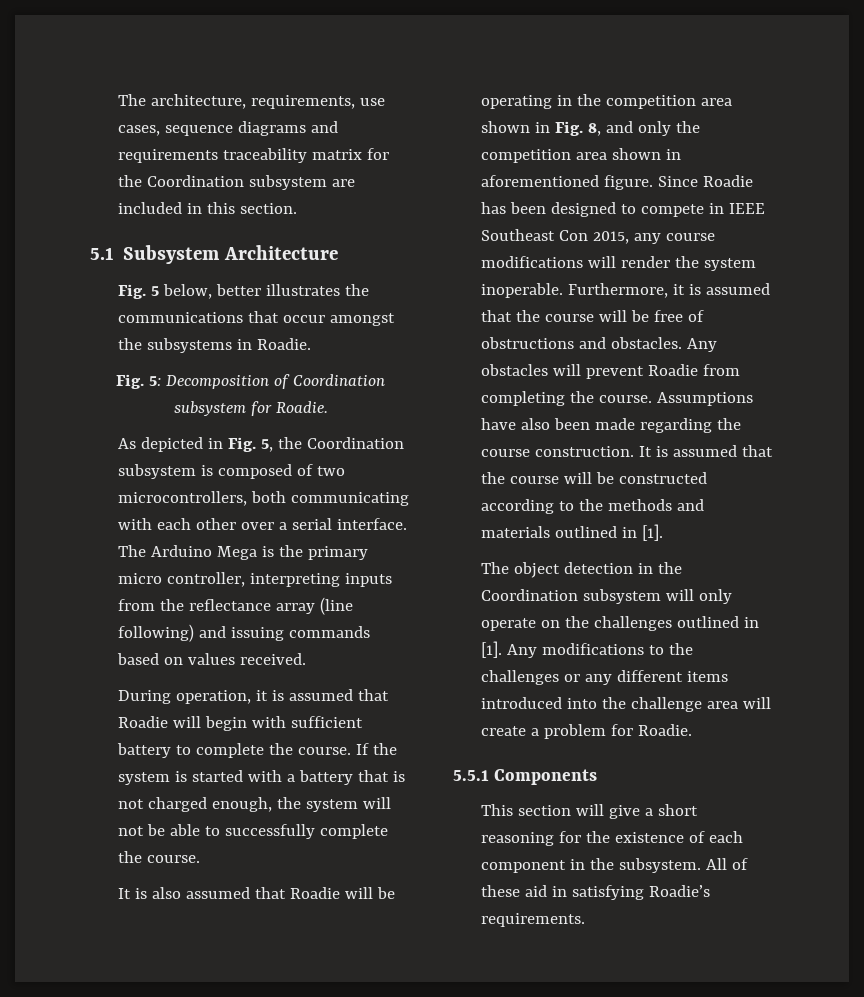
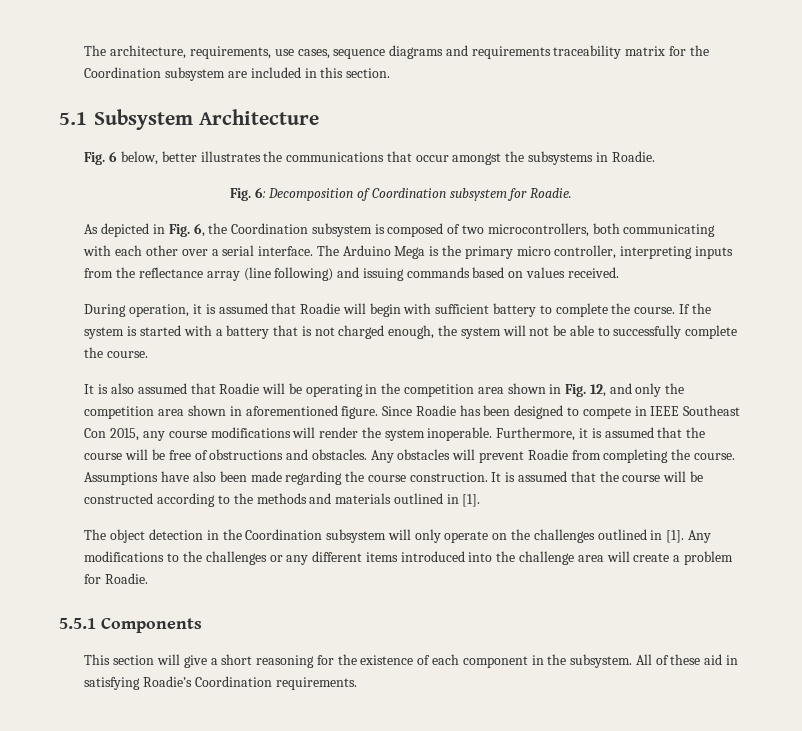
[150,286,159,296] 5 -> [109,151,118,162] 6
[149,376,162,386] 5: -> [254,187,266,198] 6:
[260,439,273,452] 5, -> [193,223,205,237] 6,
[587,123,601,136] 8, -> [589,384,606,397] 12,
(710, 891) none -> [194,676,272,687] Coordination

